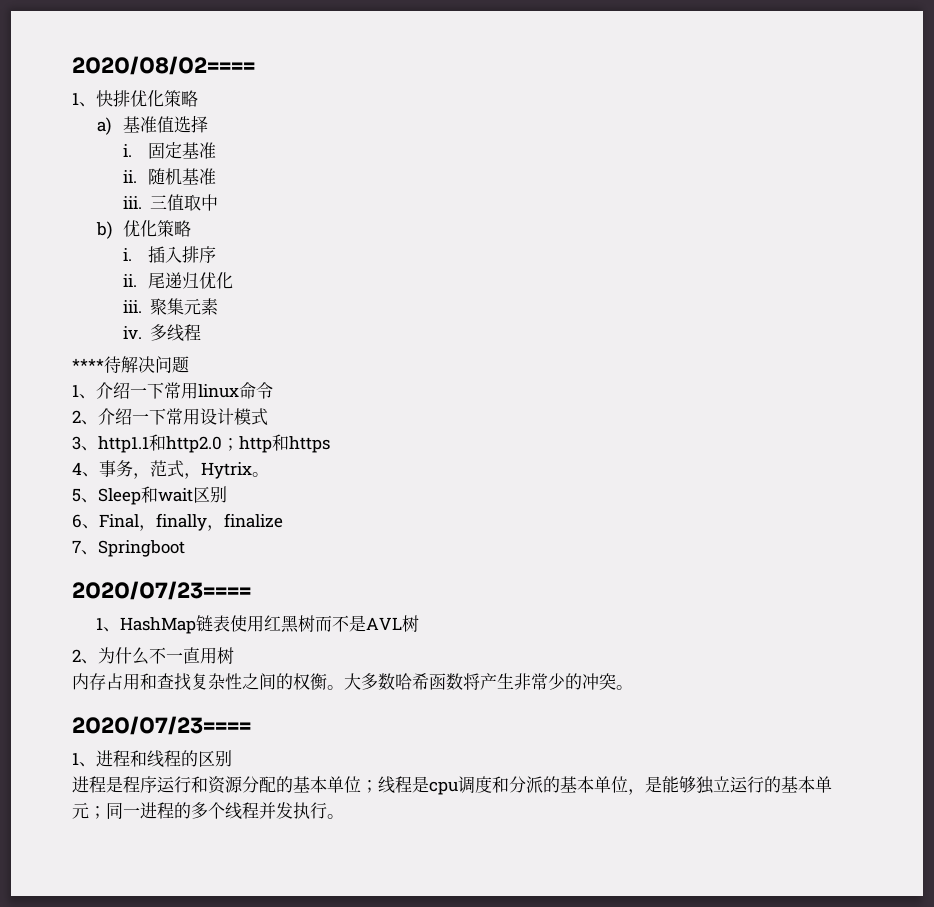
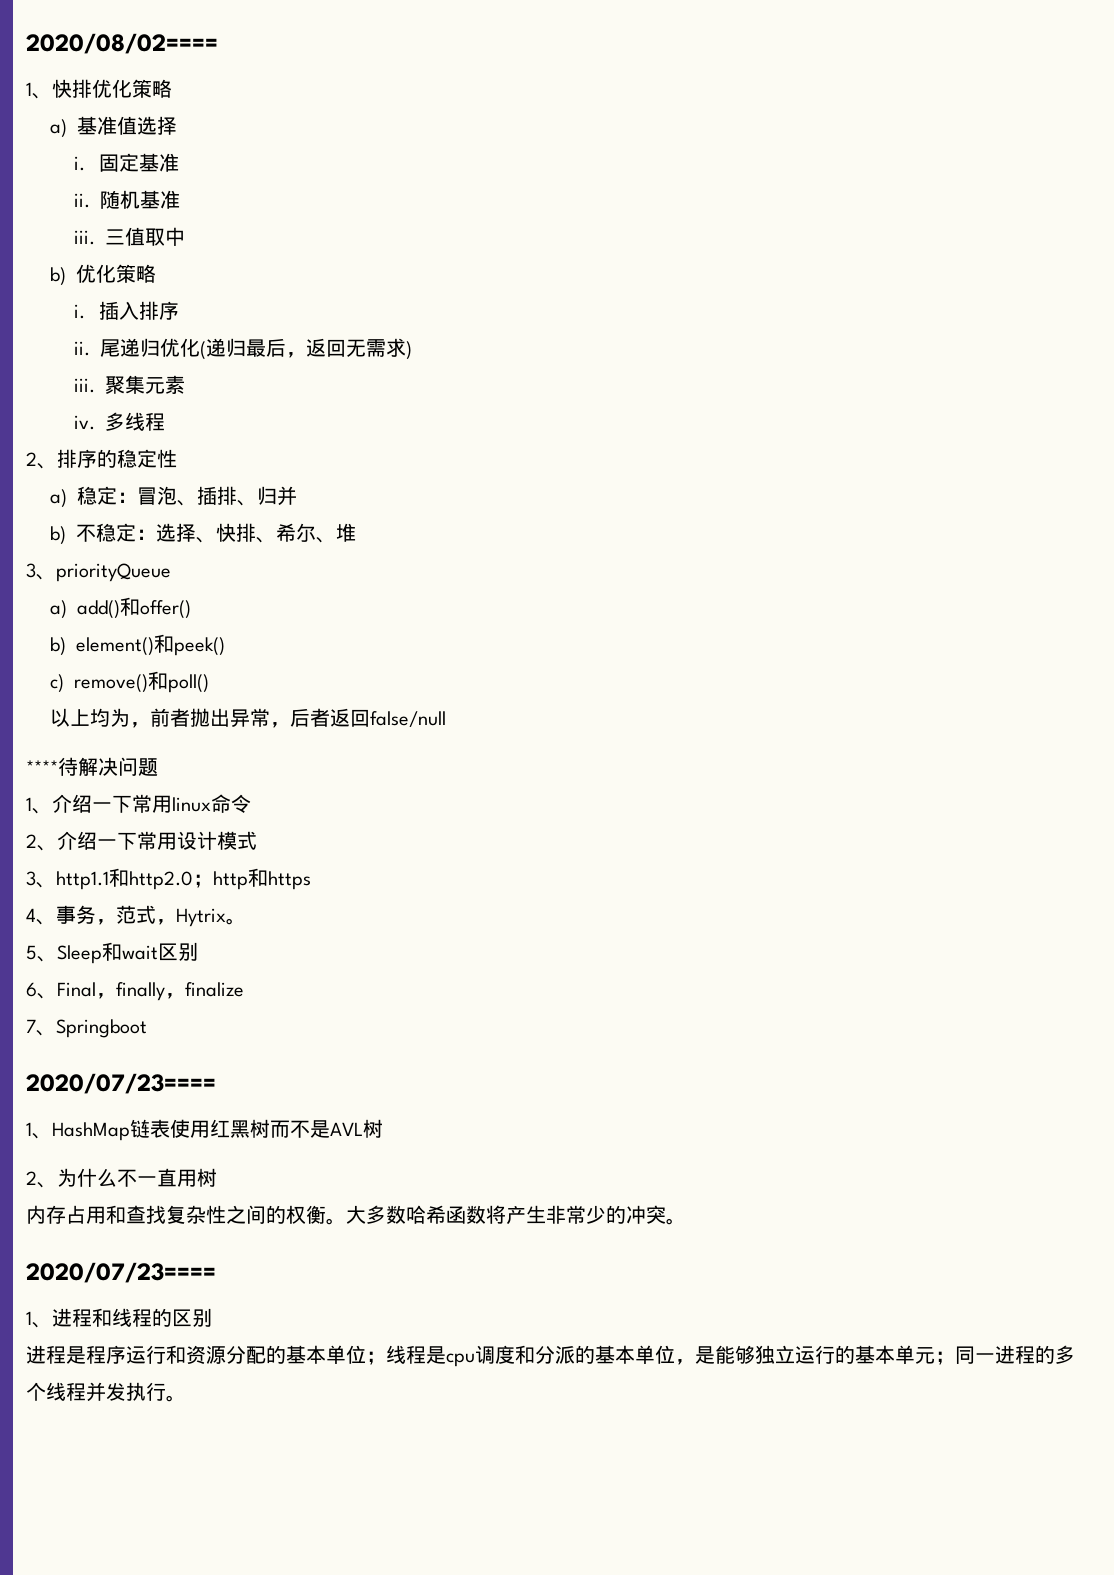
(234, 280) none -> [200,338,413,360] (递归最后，返回无需求)
(202, 332) none -> [26,449,177,469] [50,486,298,508] [50,523,357,545] [26,563,171,582] [50,597,192,619] [50,634,226,656] [50,671,210,693] [50,708,447,728] // 2、排序的稳定性 // a)稳定：冒泡、插排、归并 // b)不稳定：选择、快排、希尔、堆 // 3、priorityQueue // a) add()和offer() // b) element()和peek() // c) remove()和poll() // 以上均为，前者抛出异常，后者返回false/null

